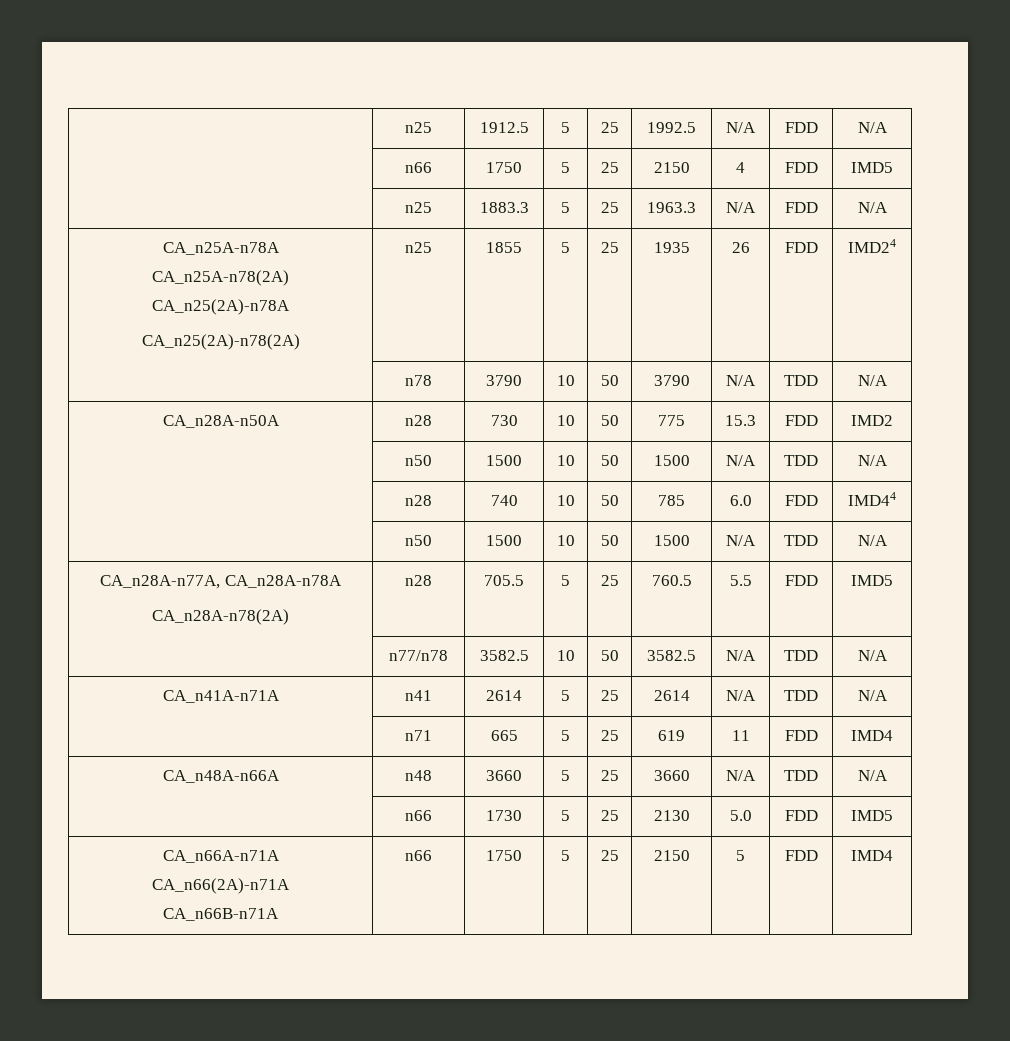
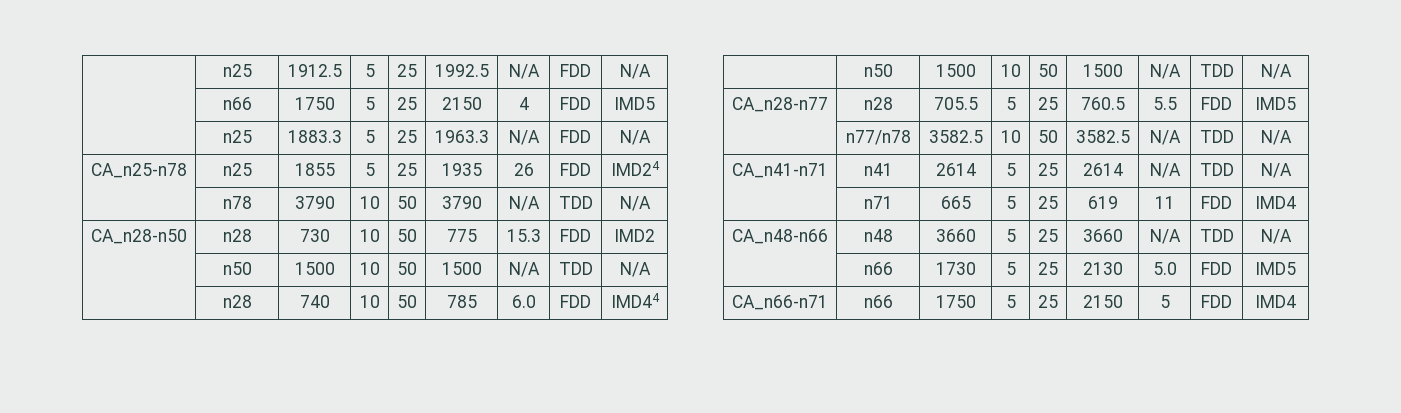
[162,242,280,255] [152,270,289,286] [152,299,290,315] [141,334,300,350] CA_n25A-n78A // CA_n25A-n78(2A) // CA_n25(2A)-n78A // CA_n25(2A)-n78(2A) -> [91,163,187,178] CA_n25-n78
[162,415,280,428] CA_n28A-n50A -> [91,229,187,244] CA_n28-n50
[100,575,342,589] [152,609,289,625] CA_n28A-n77A, CA_n28A-n78A // CA_n28A-n78(2A) -> [732,97,828,112] CA_n28-n77
[162,690,280,703] CA_n41A-n71A -> [732,163,828,178] CA_n41-n71
[162,770,280,783] CA_n48A-n66A -> [732,229,828,244] CA_n48-n66
[162,850,280,863] [152,878,290,894] [163,908,279,921] CA_n66A-n71A // CA_n66(2A)-n71A // CA_n66B-n71A -> [732,295,828,310] CA_n66-n71

